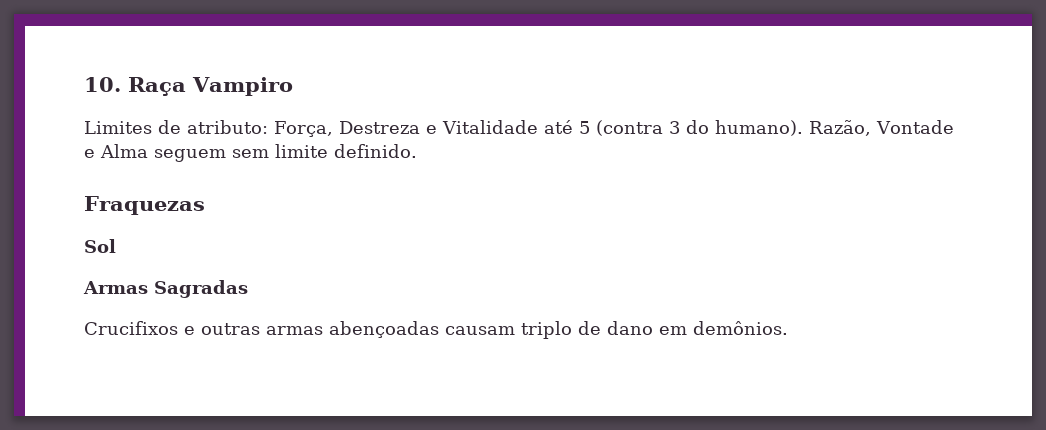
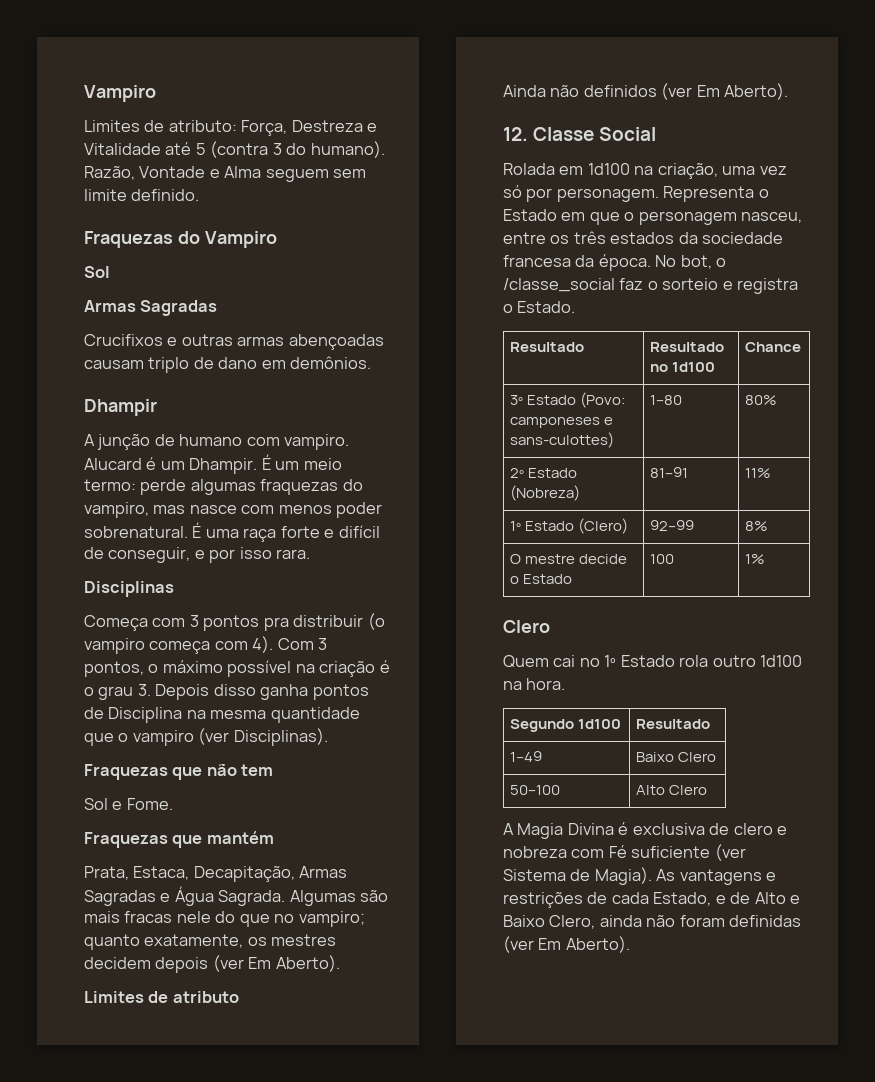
[84,77,186,96] 10. Raça -> (84, 93) none
(205, 205) none -> [177,231,277,248] do Vampiro
(788, 328) none -> [84,399,157,416] [84,434,350,450] [84,454,342,474] [84,479,363,495] [84,502,383,518] [84,522,380,542] [84,547,311,563] [84,581,174,597] [84,613,385,631] [84,636,328,654] [84,660,390,677] [84,684,369,700] [84,707,360,723] [84,728,328,746] [84,764,274,780] [84,798,173,810] [84,831,274,848] [84,866,348,882] [84,886,389,906] [84,911,365,927] [84,934,337,950] [84,955,340,973] [84,991,239,1003] [503,83,789,100] [503,127,657,141] [503,163,787,179] [503,185,769,202] [503,209,803,225] [503,231,784,244] [503,254,727,271] [503,278,799,294] [503,301,576,313] [509,342,584,352] [649,342,724,352] [649,362,715,372] [744,342,801,352] [509,392,625,408] [509,417,613,428] [509,432,614,448] [649,395,682,405] [744,395,777,405] [509,468,577,478] [509,485,580,501] [649,467,688,478] [744,468,771,478] [509,518,628,534] [649,520,694,531] [744,521,768,531] [509,554,627,564] [509,574,572,584] [649,554,674,564] [744,554,765,564] [503,620,550,633] [503,655,803,667] [503,678,566,690] [509,719,621,732] [635,719,710,729] [509,751,542,762] [635,752,716,762] [509,785,560,795] [635,785,707,795] [503,822,788,839] [503,844,746,861] [503,867,777,885] [503,892,801,908] [503,915,802,929] [503,936,630,953] // Dhampir // A junção de humano com vampiro. Alucard é um Dhampir. É um meio termo: perde algumas fraquezas do vampiro, mas nasce com menos poder sobrenatural. É uma raça forte e difícil de conseguir, e por isso rara. // Disciplinas // Começa com 3 pontos pra distribuir (o vampiro começa com 4). Com 3 pontos, o máximo possível na criação é o grau 3. Depois disso ganha pontos de Disciplina na mesma quantidade que o vampiro (ver Disciplinas). // Fraquezas que não tem // Sol e Fome. // Fraquezas que mantém // Prata, Estaca, Decapitação, Armas Sagradas e Água Sagrada. Algumas são mais fracas nele do que no vampiro; quanto exatamente, os mestres decidem depois (ver Em Aberto). // Limites de atributo // Ainda não definidos (ver Em Aberto). // 12. Classe Social // Rolada em 1d100 na criação, uma vez só por personagem. Representa o Estado em que o personagem nasceu, entre os três estados da sociedade francesa da época. No bot, o /classe_social faz o sorteio e registra o Estado. // Resultado | Resultado no 1d100 | Chance // 3º Estado (Povo: camponeses e sans-culottes) | 1–80 | 80% // 2º Estado (Nobreza) | 81–91 | 11% // 1º Estado (Clero) | 92–99 | 8% // O mestre decide o Estado | 100 | 1% // Clero // Quem cai no 1º Estado rola outro 1d100 na hora. // Segundo 1d100 | Resultado // 1–49 | Baixo Clero // 50–100 | Alto Clero // A Magia Divina é exclusiva de clero e nobreza com Fé suficiente (ver Sistema de Magia). As vantagens e restrições de cada Estado, e de Alto e Baixo Clero, ainda não foram definidas (ver Em Aberto).

